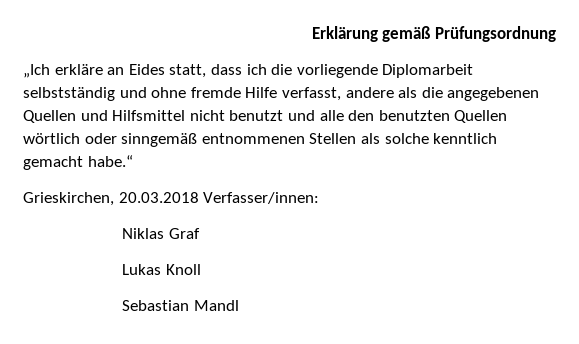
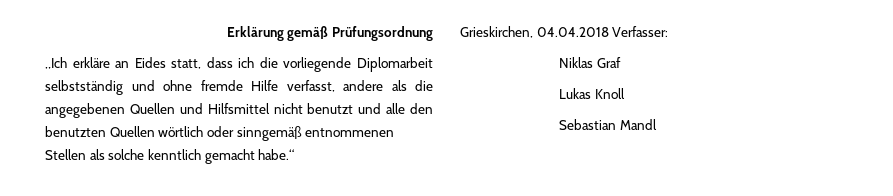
[118,192,320,204] 20.03.2018 Verfasser/innen: -> [536,26,669,37] 04.04.2018 Verfasser:

